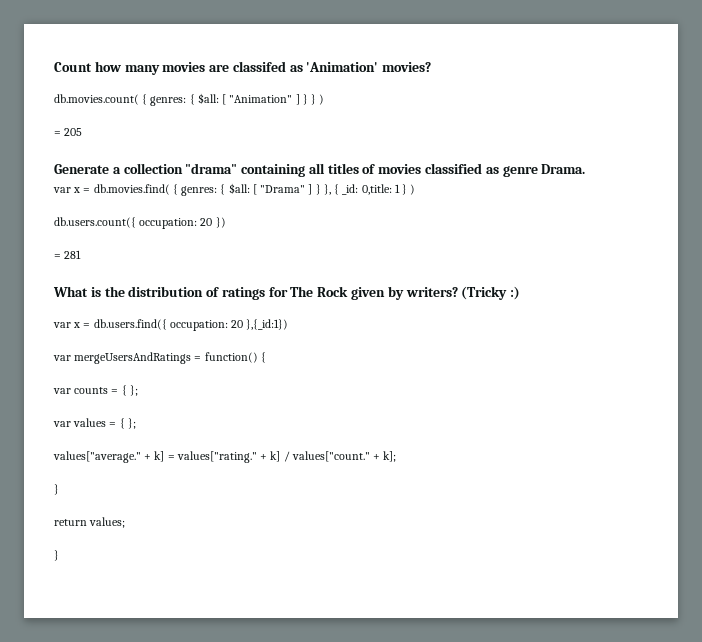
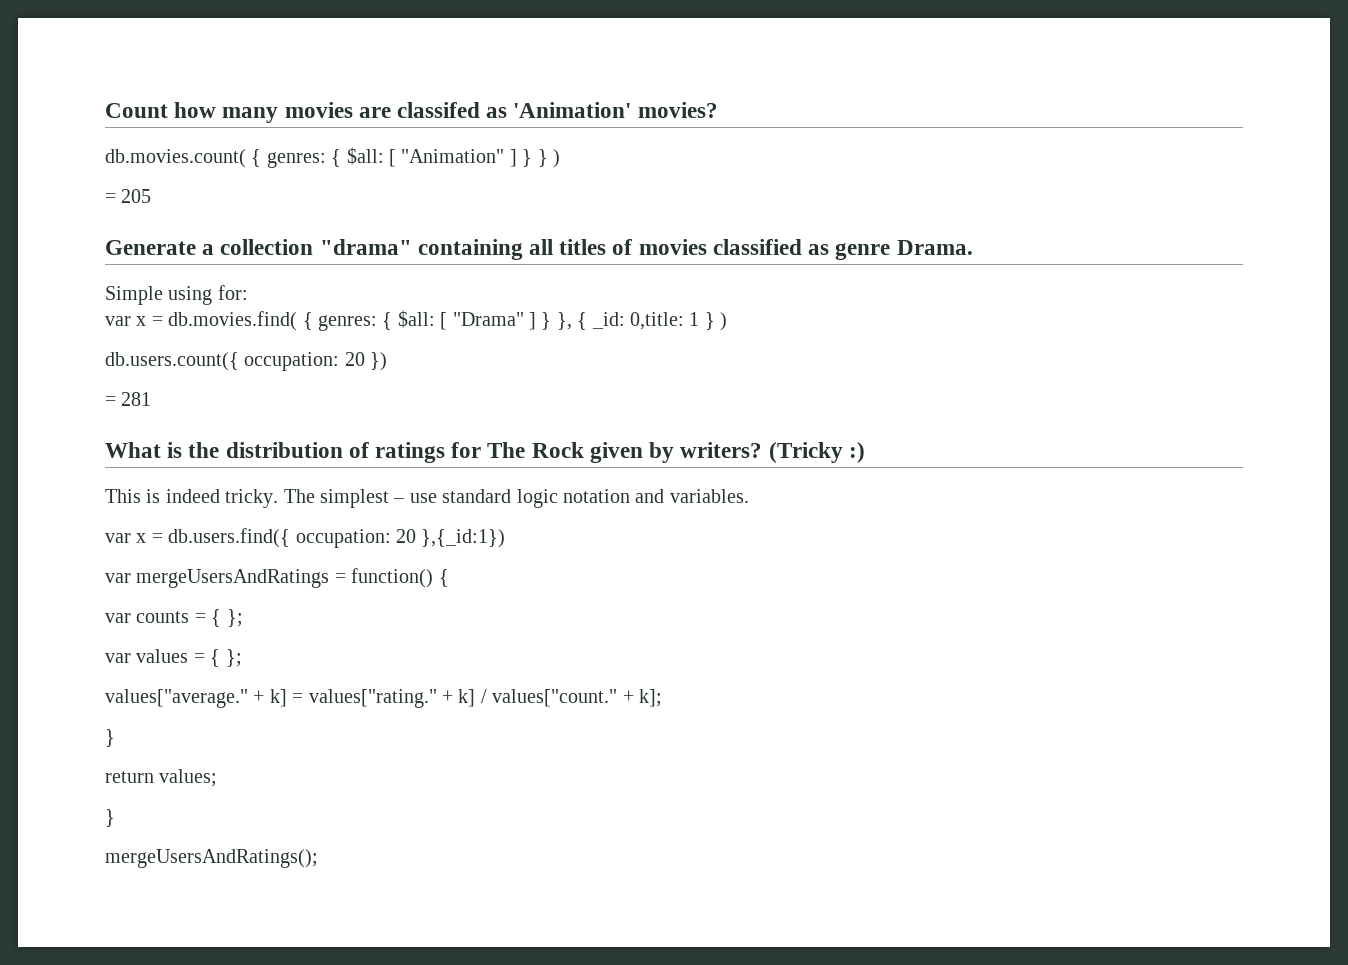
(586, 169) none -> [105,285,248,305] // Simple using for:
(521, 293) none -> [105,489,749,508] // This is indeed tricky. The simplest – use standard logic notation and variables.
(59, 555) none -> [105,849,318,868] // mergeUsersAndRatings();

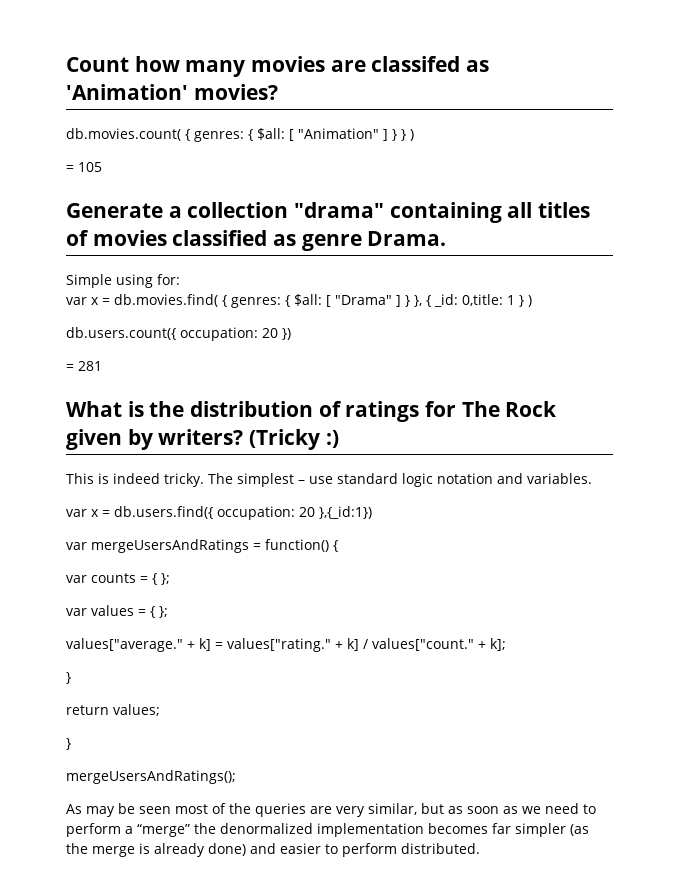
[121,189,152,203] 205 -> [78,162,102,172] 105
(318, 858) none -> [66,803,596,817] [66,823,589,837] [66,843,480,857] // As may be seen most of the queries are very similar, but as soon as we need to perform a “merge” the denormalized implementation becomes far simpler (as the merge is already done) and easier to perform distributed.

